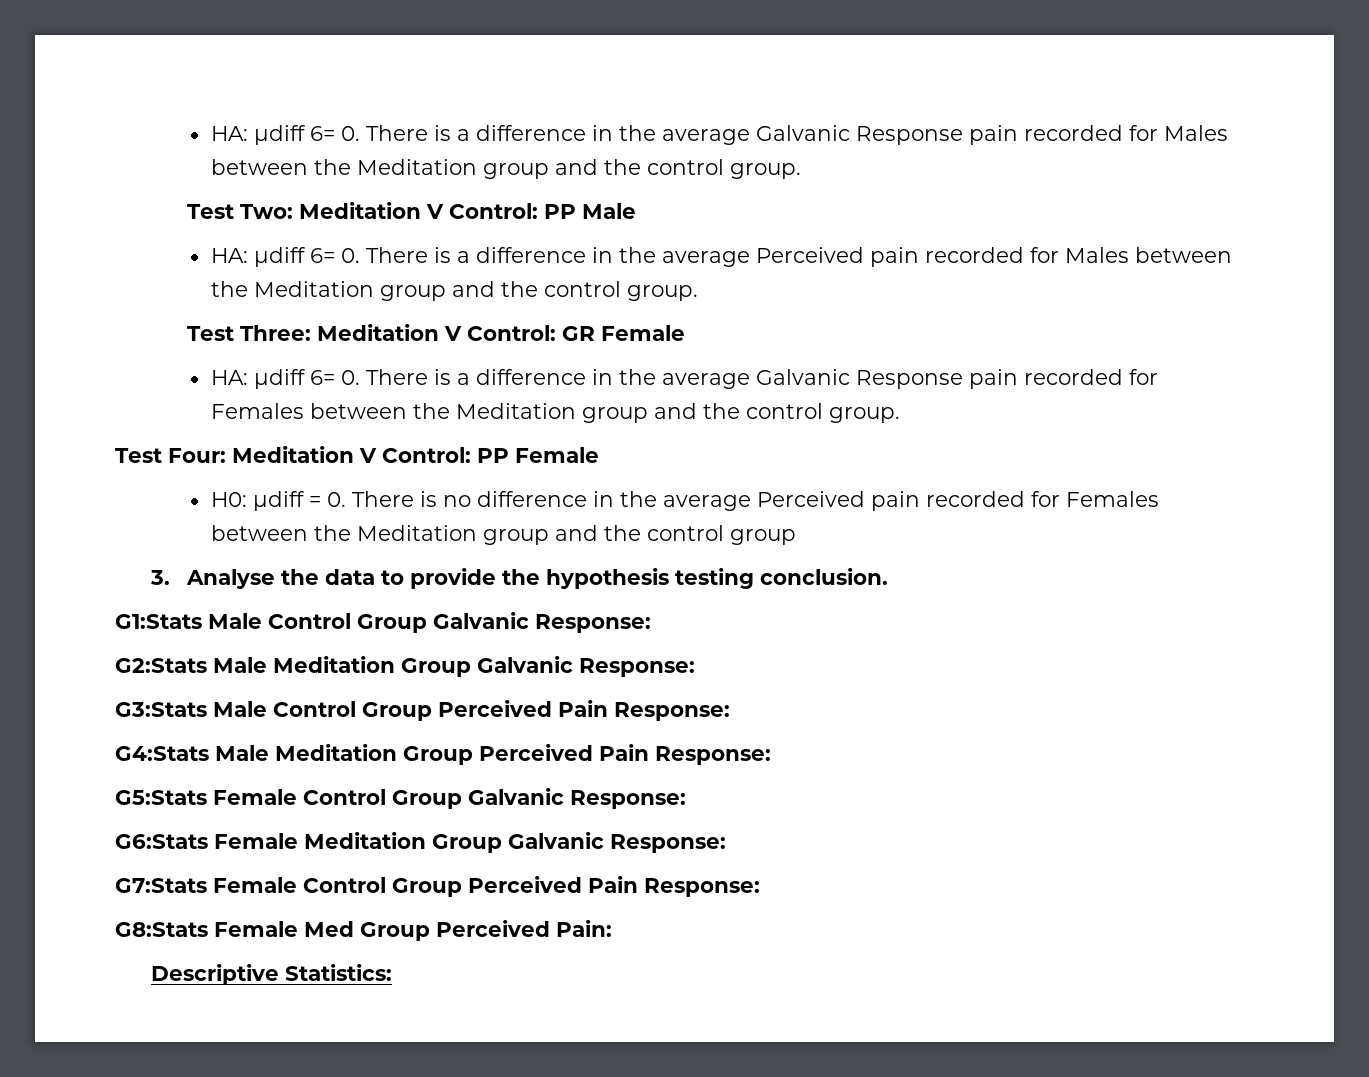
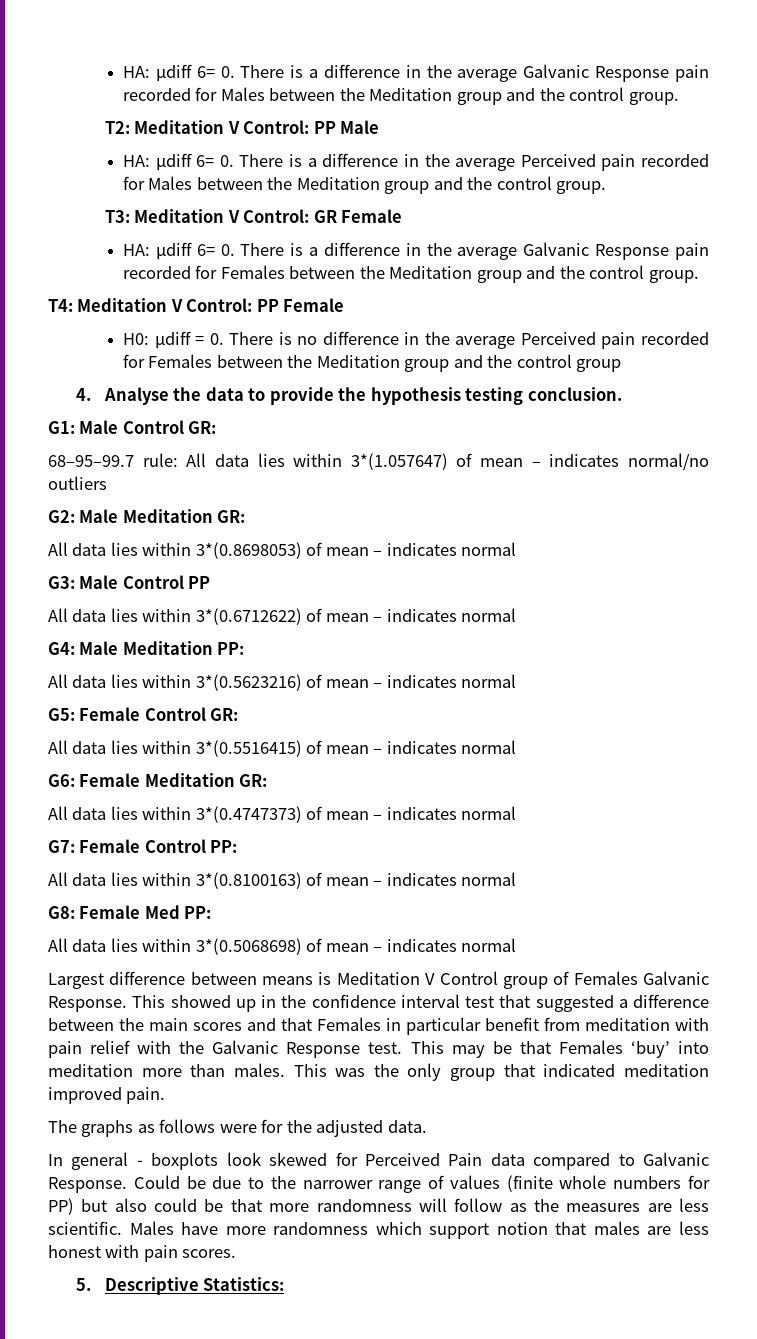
[187,204,294,219] Test Two: -> [104,121,130,134] T2:
[187,325,312,341] Test Three: -> [104,210,130,223] T3:
[115,448,226,463] Test Four: -> [48,299,73,312] T4:
[150,570,171,585] 3. -> [76,388,92,401] 4.
[115,612,651,633] [115,656,695,677] [115,700,730,721] [115,744,771,765] [115,788,686,809] [115,832,726,853] [115,876,760,897] [115,920,612,941] G1:Stats Male Control Group Galvanic Response: // G2:Stats Male Meditation Group Galvanic Response: // G3:Stats Male Control Group Perceived Pain Response: // G4:Stats Male Meditation Group Perceived Pain Response: // G5:Stats Female Control Group Galvanic Response: // G6:Stats Female Meditation Group Galvanic Response: // G7:Stats Female Control Group Perceived Pain Response: // G8:Stats Female Med Group Perceived Pain: // -> [48,420,217,434] [48,453,709,470] [48,476,107,490] [48,509,246,523] [48,542,517,559] [48,575,211,589] [48,608,517,625] [48,641,245,655] [48,674,517,691] [48,707,239,721] [48,740,517,757] [48,773,268,787] [48,806,517,823] [48,839,238,853] [48,872,517,889] [48,905,212,919] [48,938,517,955] [48,971,710,989] [48,994,709,1012] [48,1017,709,1035] [48,1040,710,1058] [48,1063,709,1081] [48,1087,166,1104] [48,1119,427,1137] [48,1152,709,1170] [48,1175,710,1193] [48,1198,709,1215] [48,1221,709,1239] [48,1245,237,1262] [76,1278,92,1291] G1: Male Control GR: // 68–95–99.7 rule: All data lies within 3*(1.057647) of mean – indicates normal/no outliers // G2: Male Meditation GR: // All data lies within 3*(0.8698053) of mean – indicates normal // G3: Male Control PP // All data lies within 3*(0.6712622) of mean – indicates normal // G4: Male Meditation PP: // All data lies within 3*(0.5623216) of mean – indicates normal // G5: Female Control GR: // All data lies within 3*(0.5516415) of mean – indicates normal // G6: Female Meditation GR: // All data lies within 3*(0.4747373) of mean – indicates normal // G7: Female Control PP: // All data lies within 3*(0.8100163) of mean – indicates normal // G8: Female Med PP: // All data lies within 3*(0.5068698) of mean – indicates normal // Largest difference between means is Meditation V Control group of Females Galvanic Response. This showed up in the confidence interval test that suggested a difference between the main scores and that Females in particular benefit from meditation with pain relief with the Galvanic Response test. This may be that Females ‘buy’ into meditation more than males. This was the only group that indicated meditation improved pain. // The graphs as follows were for the adjusted data. // In general - boxplots look skewed for Perceived Pain data compared to Galvanic Response. Could be due to the narrower range of values (finite whole numbers for PP) but also could be that more randomness will follow as the measures are less scientific. Males have more randomness which support notion that males are less honest with pain scores. // 5.

